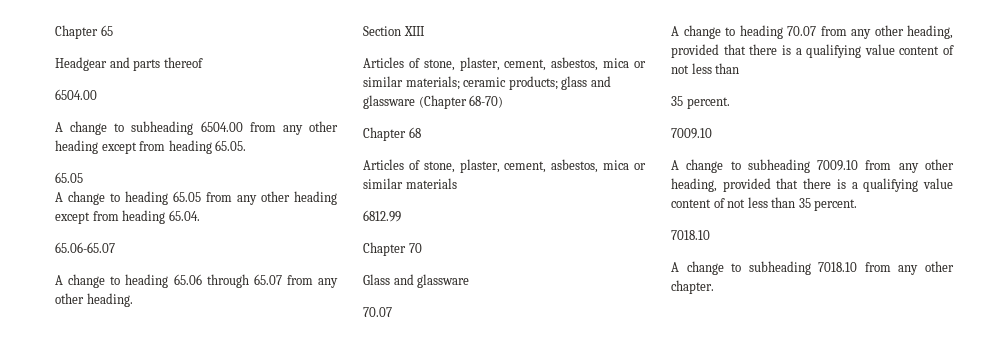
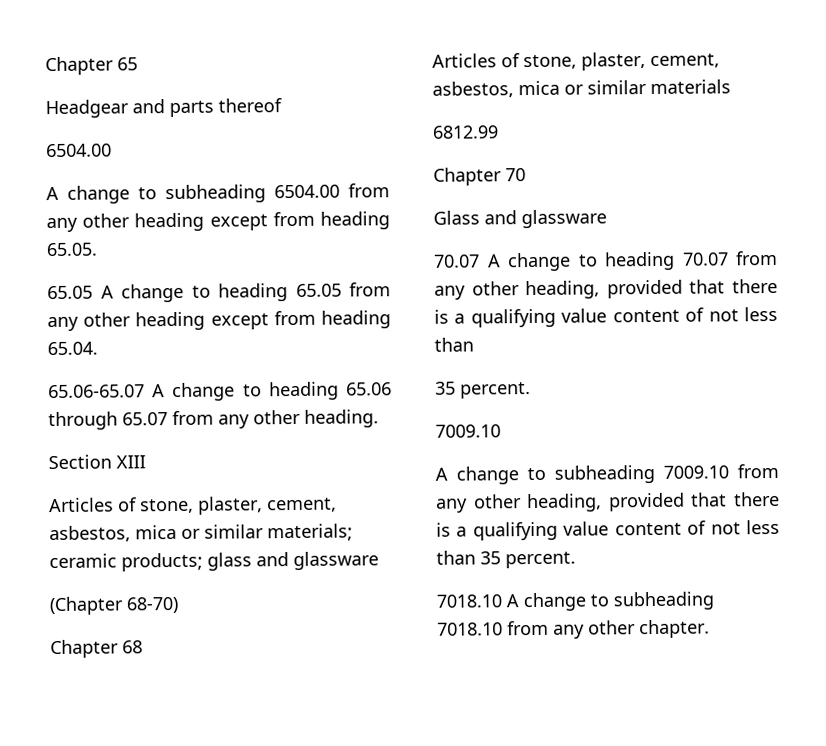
(83, 177) // -> (93, 292) none
(115, 247) // -> (145, 391) none
(415, 102) none -> (379, 561) //
(392, 312) // -> (480, 261) none
(710, 235) // -> (502, 601) none

